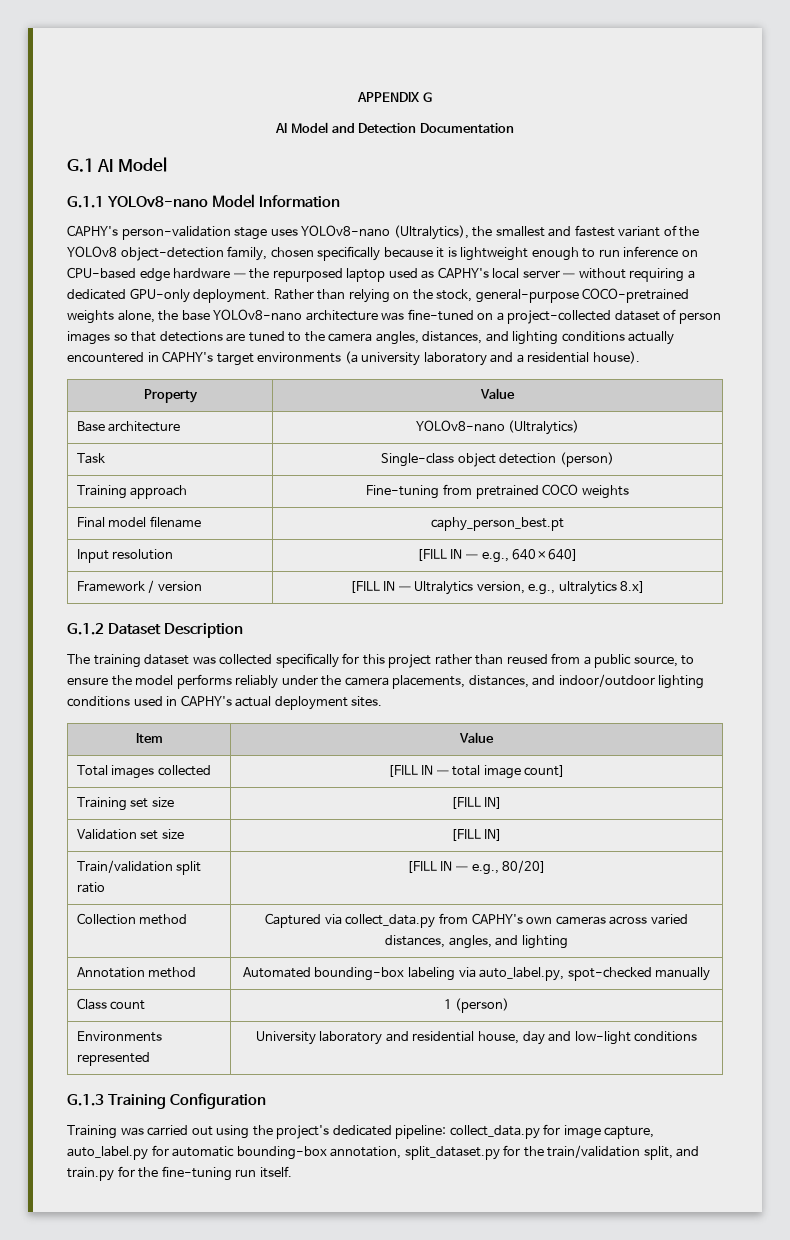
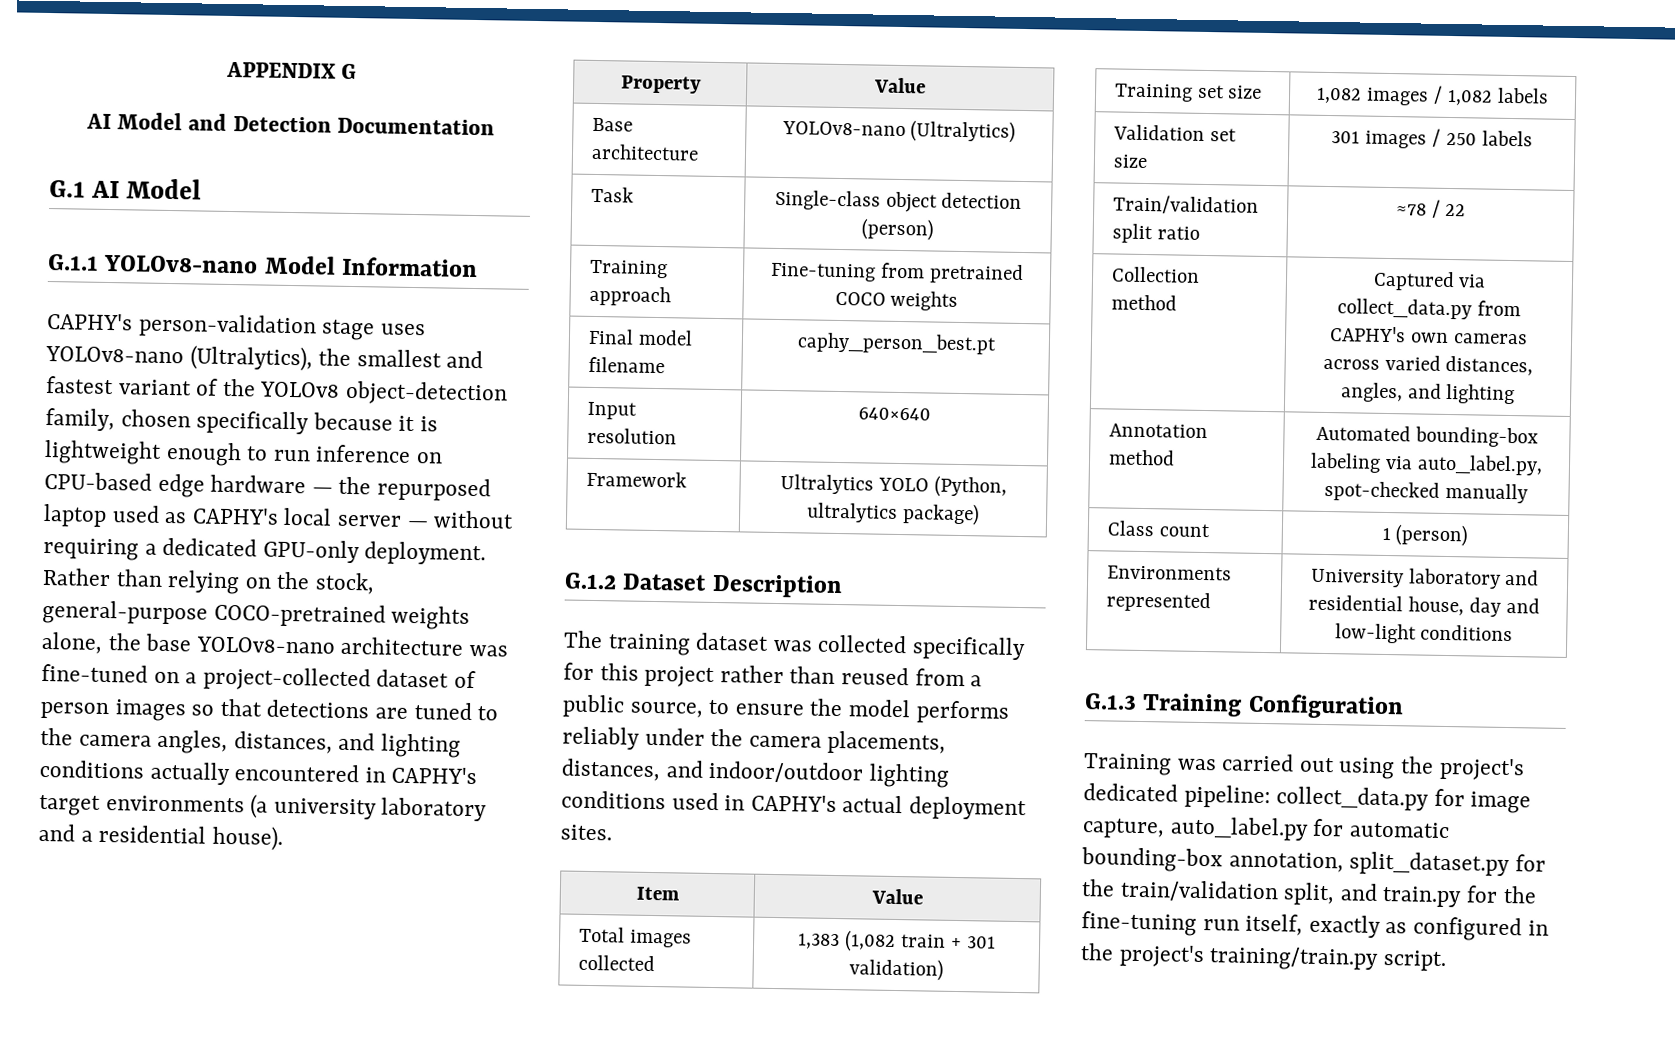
[416,549,579,563] [76,580,202,593] [349,581,646,595] [FILL IN — e.g., 640×640] // Framework / version | [FILL IN — Ultralytics version, e.g., ultralytics 8.x] -> [858,407,931,421] [585,470,687,488] [780,474,1007,498] [806,502,980,526] 640×640 // Framework | Ultralytics YOLO (Python, ultralytics package)
[387,765,566,779] [76,797,174,811] [450,797,503,809] [76,829,184,840] [450,829,503,841] [76,860,202,875] [76,882,105,893] [406,860,547,875] [FILL IN — total image count] // Training set size | [FILL IN] // Validation set size | [FILL IN] // Train/validation split ratio | [FILL IN — e.g., 80/20] -> [797,930,996,953] [848,958,944,981] [1113,83,1263,102] [1316,85,1549,106] [1112,124,1237,142] [1112,154,1148,169] [1331,128,1533,149] [1112,194,1259,215] [1111,223,1200,244] [1395,199,1467,218] 1,383 (1,082 train + 301 validation) // Training set size | 1,082 images / 1,082 labels // Validation set size | 301 images / 250 labels // Train/validation split ratio | ≈78 / 22
[259,1166,292,1178] itself. -> [1245,913,1549,942] [1080,943,1447,972] itself, exactly as configured in the project's training/train.py script.

